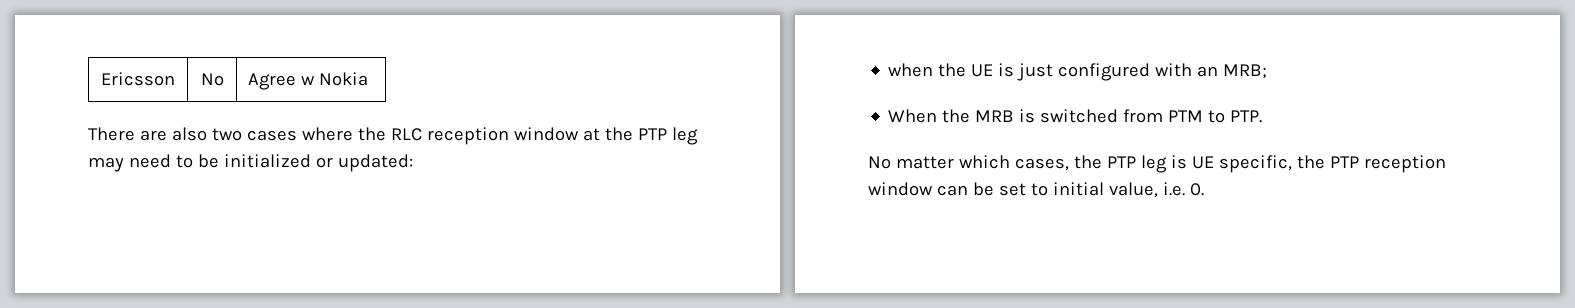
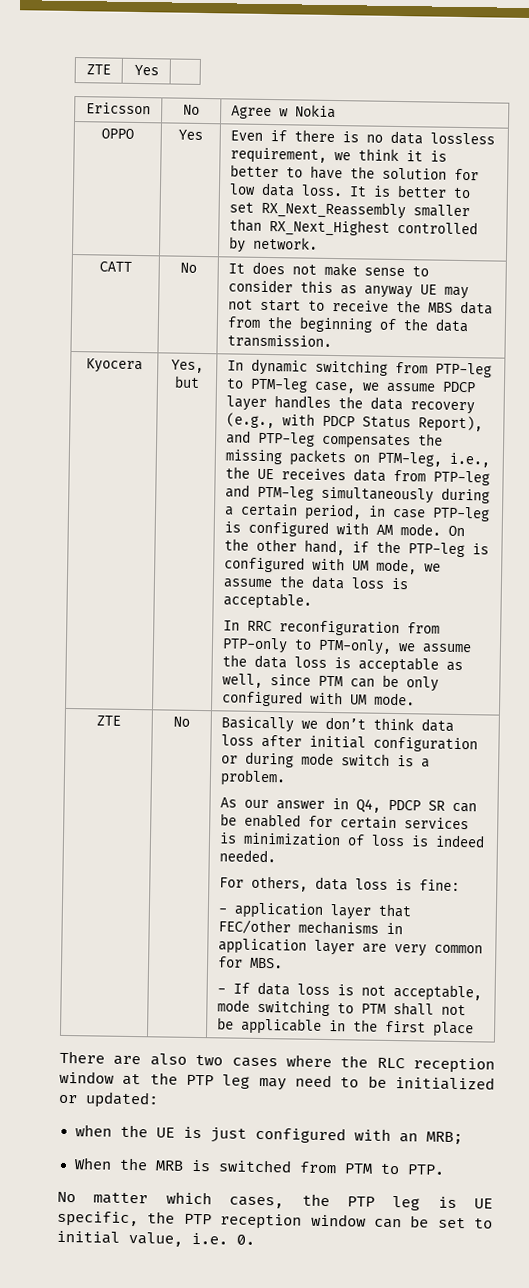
(101, 79) none -> [86,64,111,75] [133,64,159,76] ZTE | Yes | //
(369, 79) none -> [101,128,134,139] [178,129,203,140] [230,129,496,145] [230,147,448,164] [230,164,480,181] [229,182,472,199] [229,200,471,220] [229,218,479,237] [229,236,319,253] [99,261,132,272] [180,262,197,273] [228,261,430,277] [228,279,470,300] [228,299,494,315] [227,316,470,333] [227,334,333,349] [86,358,143,374] [171,359,204,374] [174,375,200,388] [227,358,493,378] [226,377,477,394] [226,395,476,415] [226,412,484,433] [226,430,444,450] [225,449,491,468] [225,466,491,486] [225,484,491,504] [224,503,491,522] [224,520,466,537] [224,538,490,558] [224,556,442,575] [223,575,410,590] [223,592,313,610] [223,620,441,637] [222,637,473,655] [222,654,464,674] [222,673,440,692] [222,690,416,707] [96,715,121,726] [173,716,190,727] [221,716,455,733] [221,734,479,753] [221,751,431,768] [220,769,287,787] [220,797,478,813] [220,813,470,830] [219,832,486,848] [219,849,277,863] [219,875,461,892] [218,902,413,920] [218,919,404,935] [218,938,484,957] [218,956,284,969] [217,981,483,1002] [217,999,467,1017] [217,1017,475,1038] // OPPO | Yes | Even if there is no data lossless requirement, we think it is better to have the solution for low data loss. It is better to set RX_Next_Reassembly smaller than RX_Next_Highest controlled by network. // CATT | No | It does not make sense to consider this as anyway UE may not start to receive the MBS data from the beginning of the data transmission. // Kyocera | Yes, but | In dynamic switching from PTP-leg to PTM-leg case, we assume PDCP layer handles the data recovery (e.g., with PDCP Status Report), and PTP-leg compensates the missing packets on PTM-leg, i.e., the UE receives data from PTP-leg and PTM-leg simultaneously during a certain period, in case PTP-leg is configured with AM mode. On the other hand, if the PTP-leg is configured with UM mode, we assume the data loss is acceptable. // In RRC reconfiguration from PTP-only to PTM-only, we assume the data loss is acceptable as well, since PTM can be only configured with UM mode. // ZTE | No | Basically we don’t think data loss after initial configuration or during mode switch is a problem. // As our answer in Q4, PDCP SR can be enabled for certain services is minimization of loss is indeed needed. // For others, data loss is fine: // - application layer that FEC/other mechanisms in application layer are very common for MBS. // - If data loss is not acceptable, mode switching to PTM shall not be applicable in the first place

